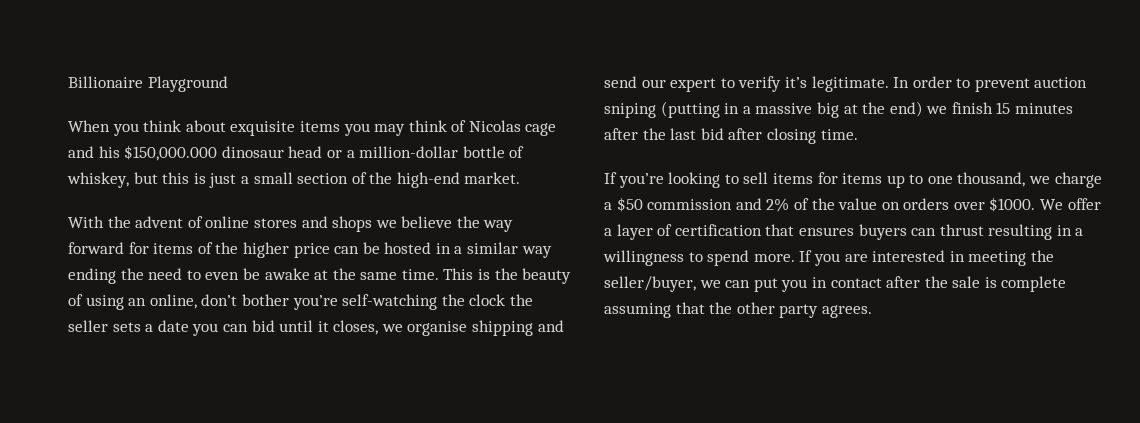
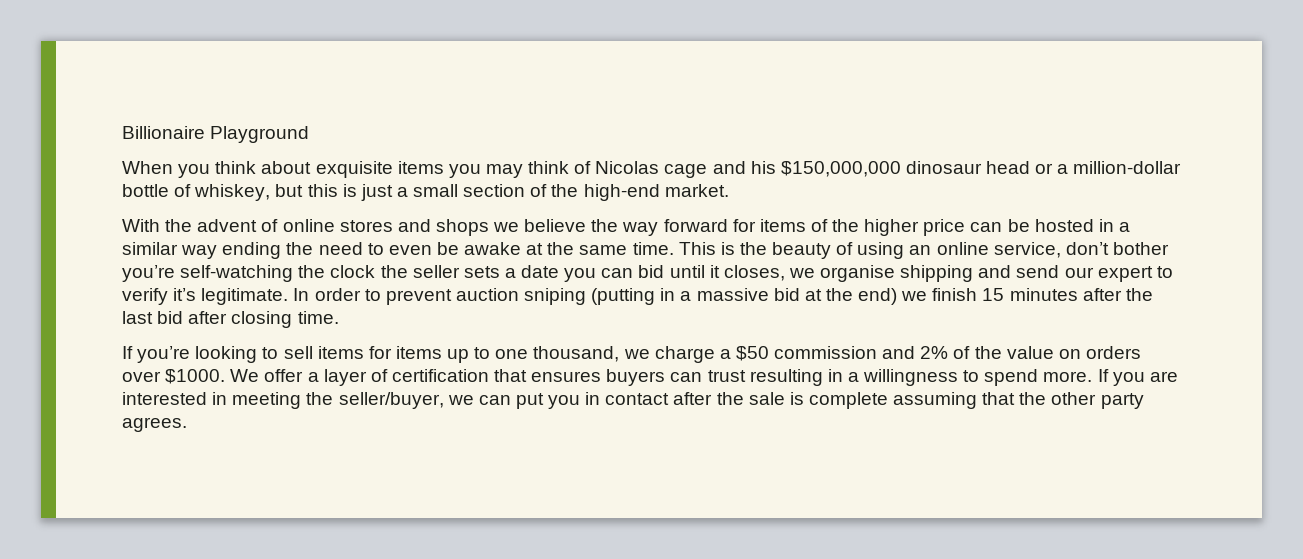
[124,145,218,161] $150,000.000 -> [780,161,901,177] $150,000,000
[149,294,197,309] online, -> [936,242,1061,258] online service,
[816,102,839,118] big -> [773,288,800,301] bid
[939,224,984,236] thrust -> [707,370,746,382] trust

